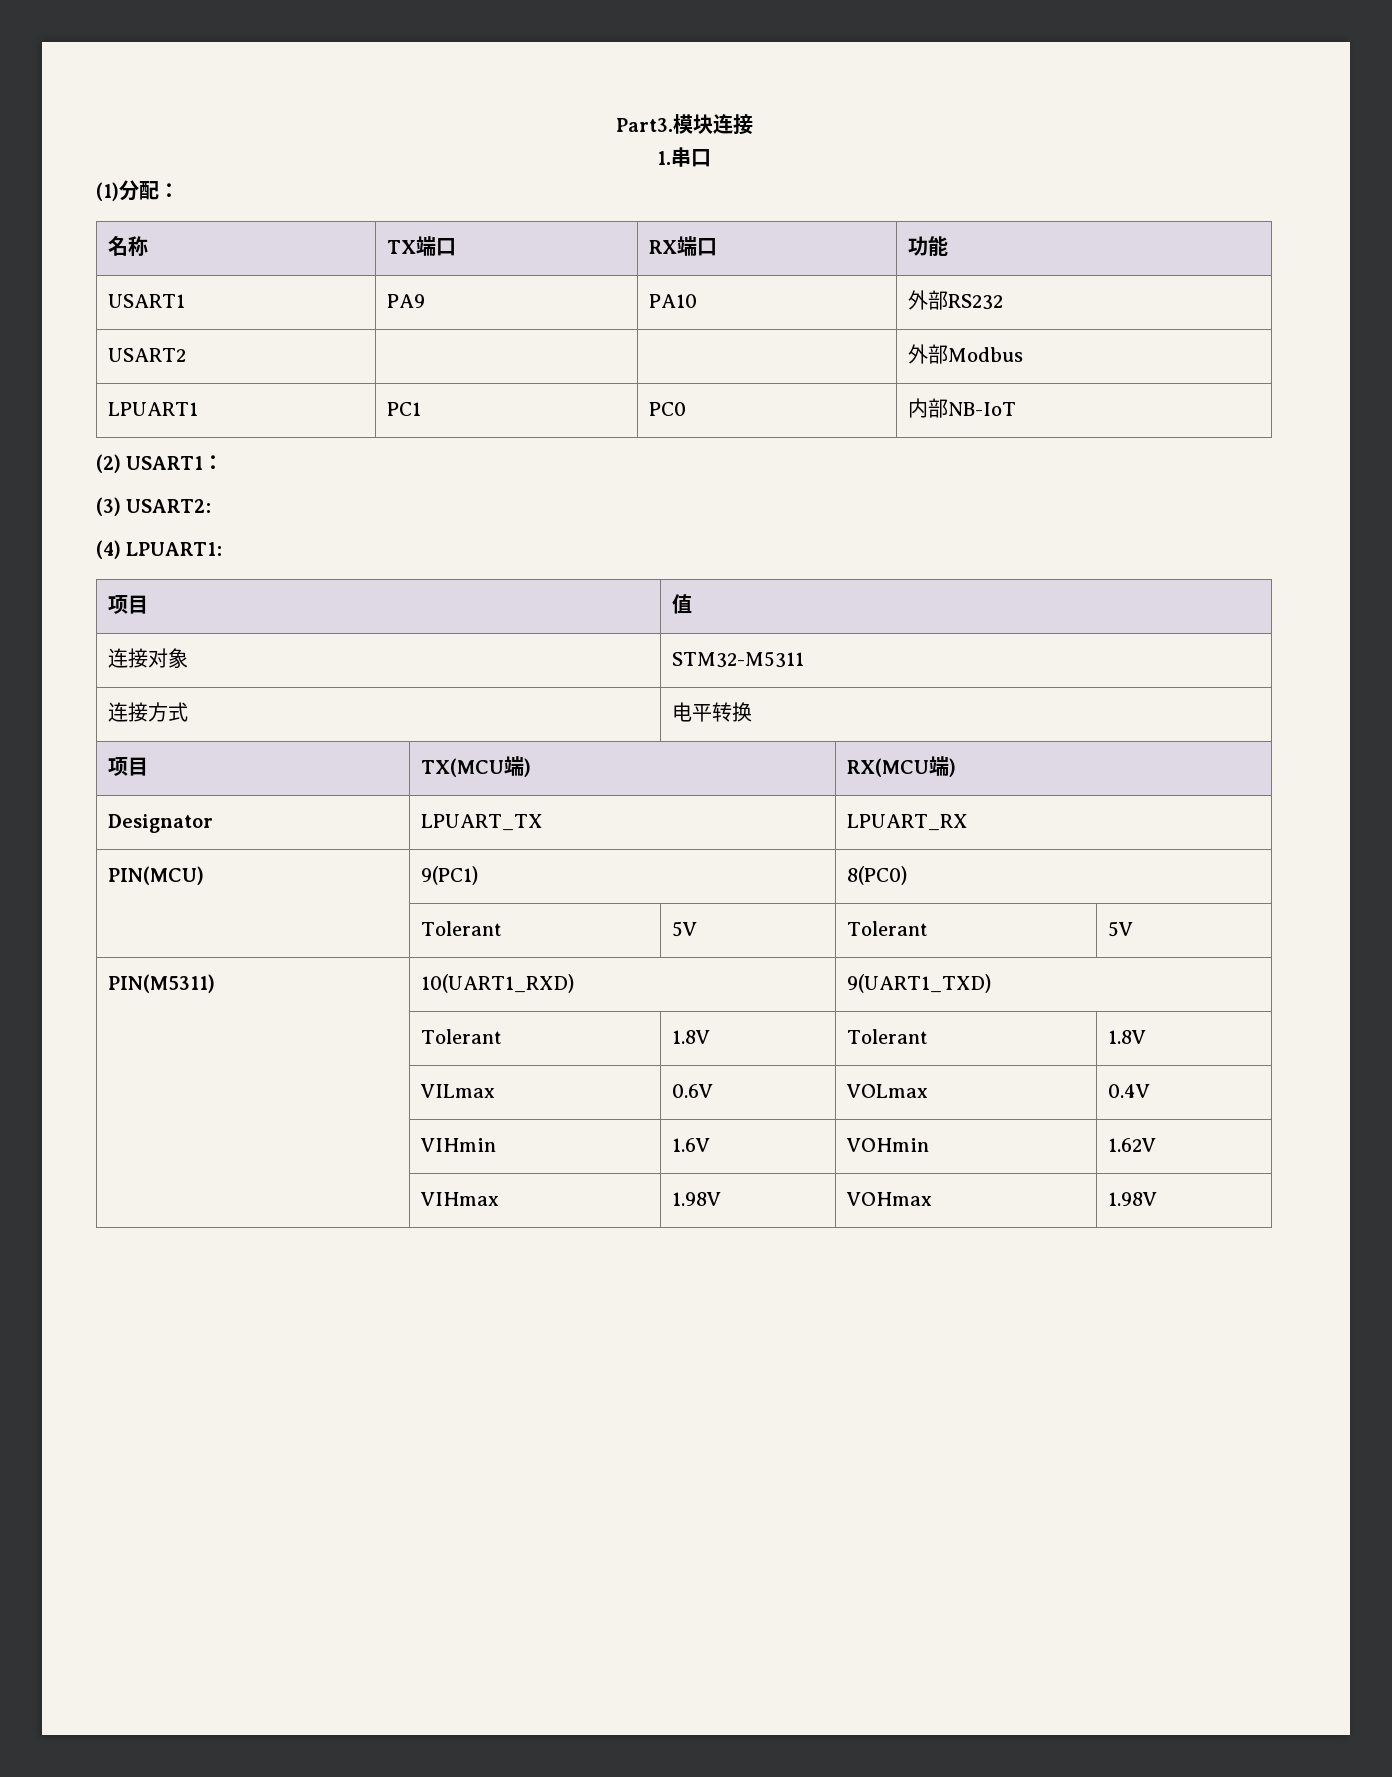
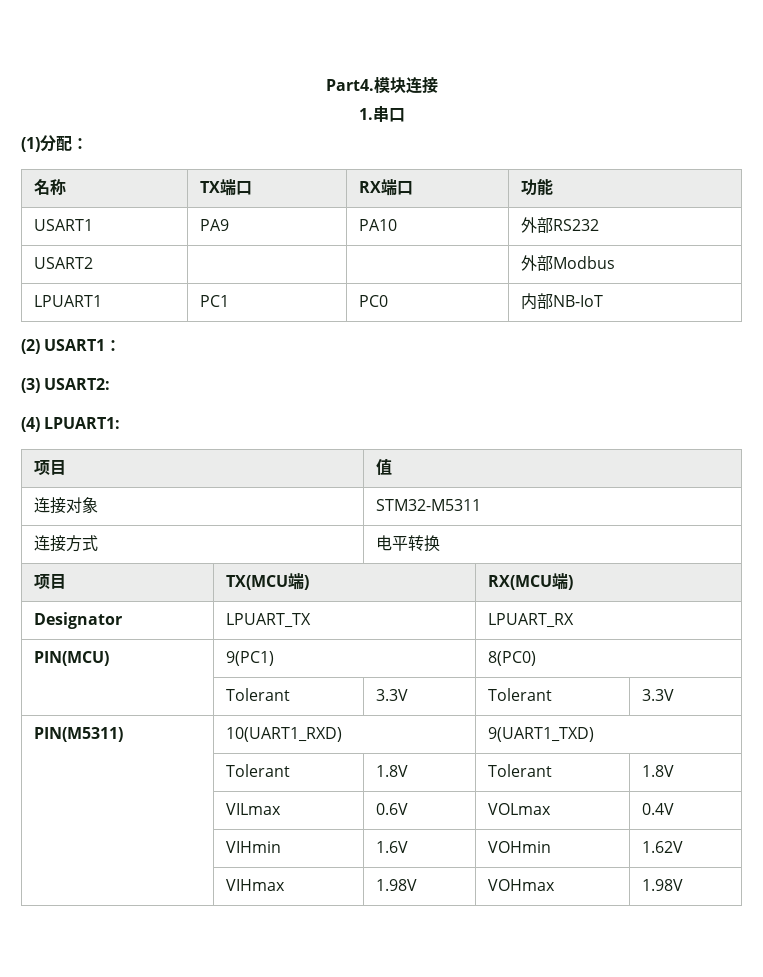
[615,118,673,132] Part3. -> [325,79,374,91] Part4.
[671,921,697,937] [846,921,928,936] [1107,921,1133,937] 5V | Tolerant | 5V -> [375,689,408,701] [487,688,552,701] [641,689,674,701] 3.3V | Tolerant | 3.3V

